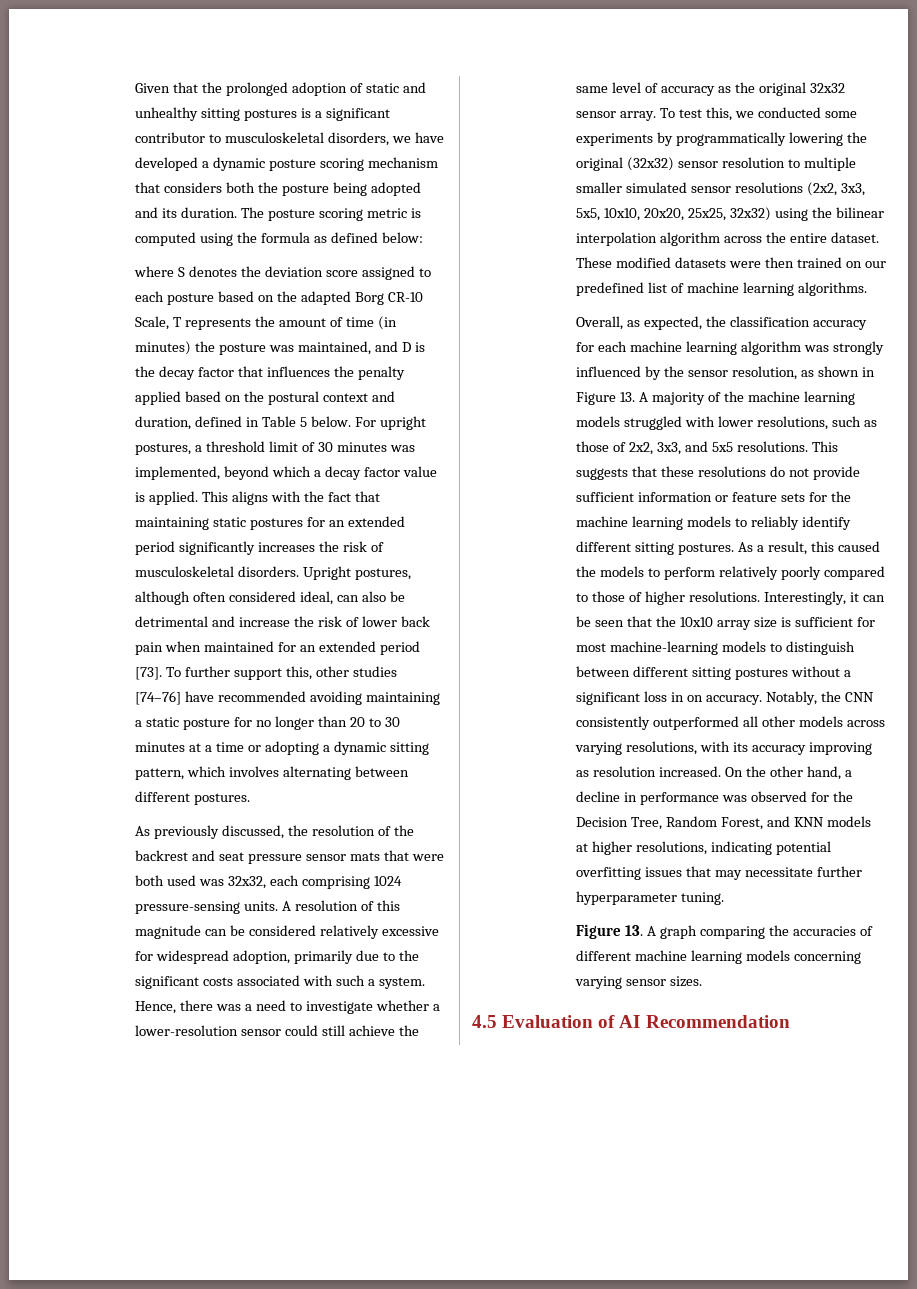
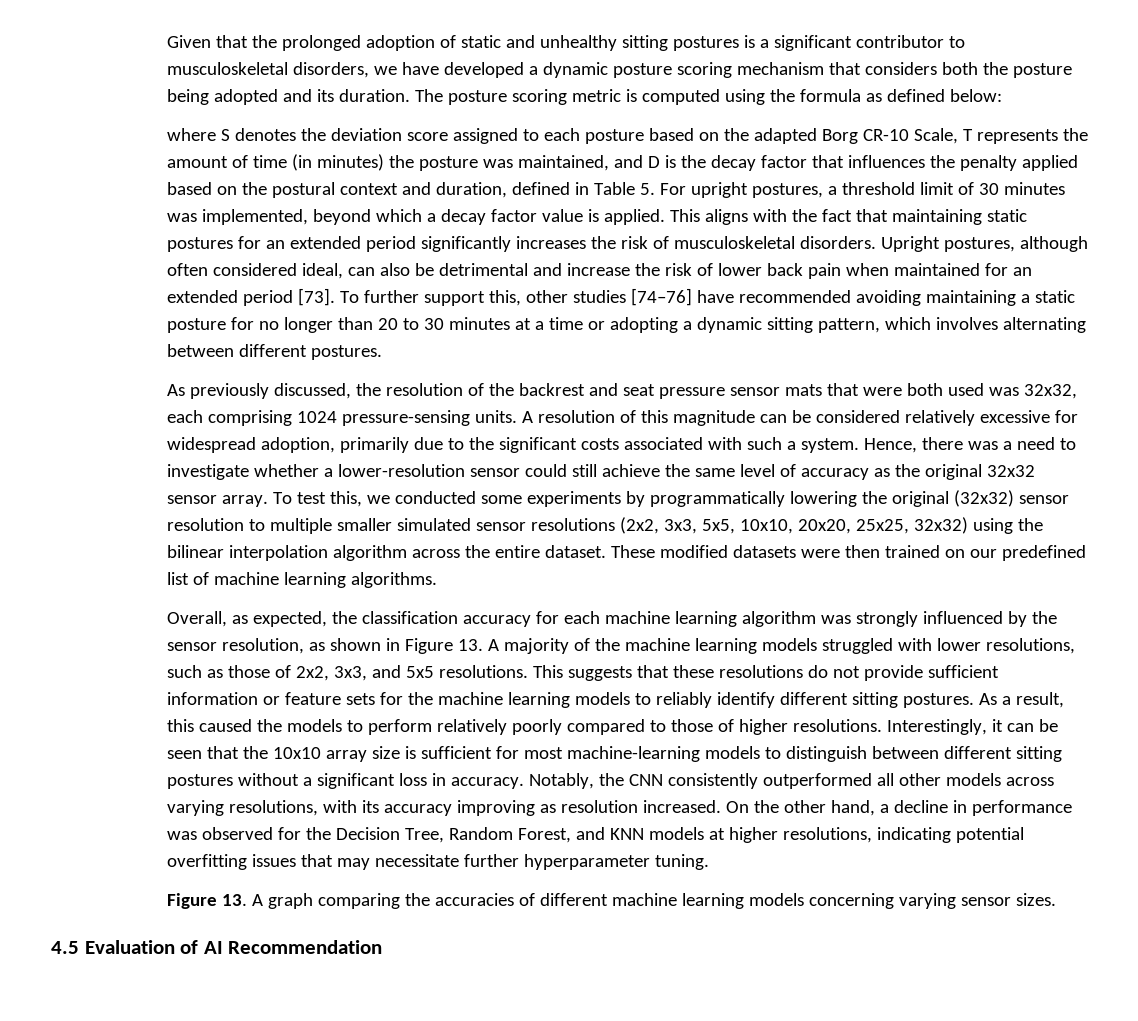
[300,416,351,427] 5 below. -> [639,183,655,195] 5.
[687,695,704,702] on -> (446, 779) none

